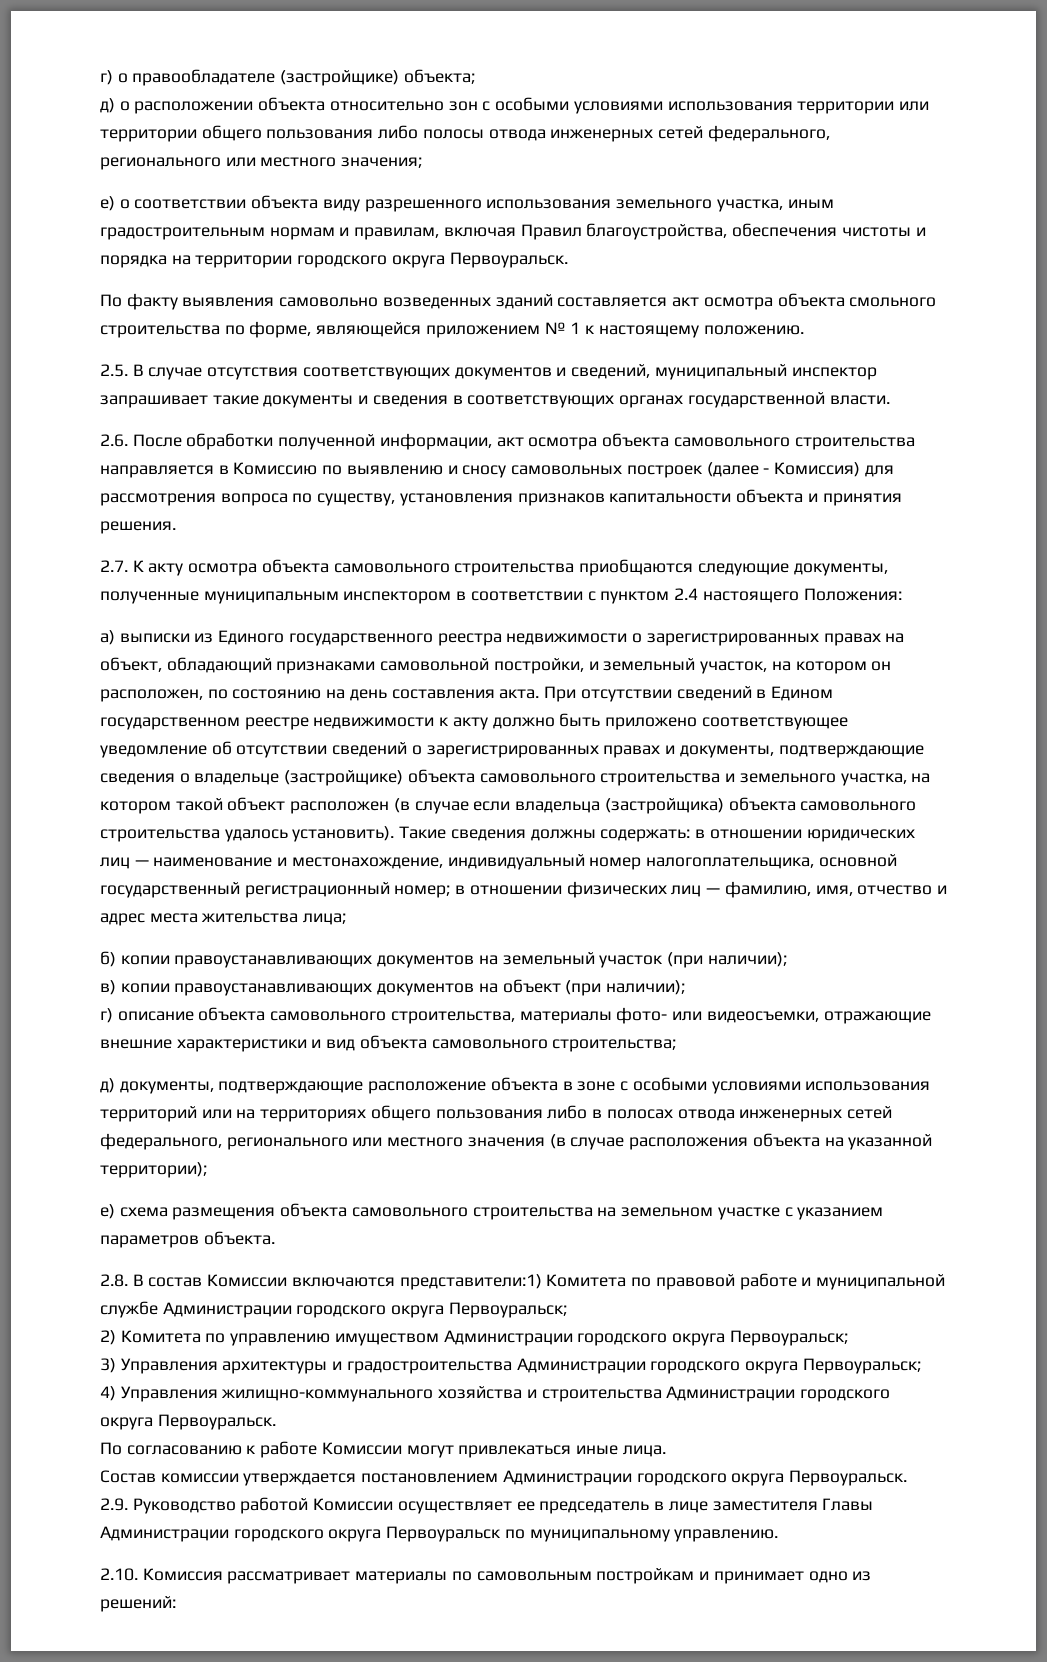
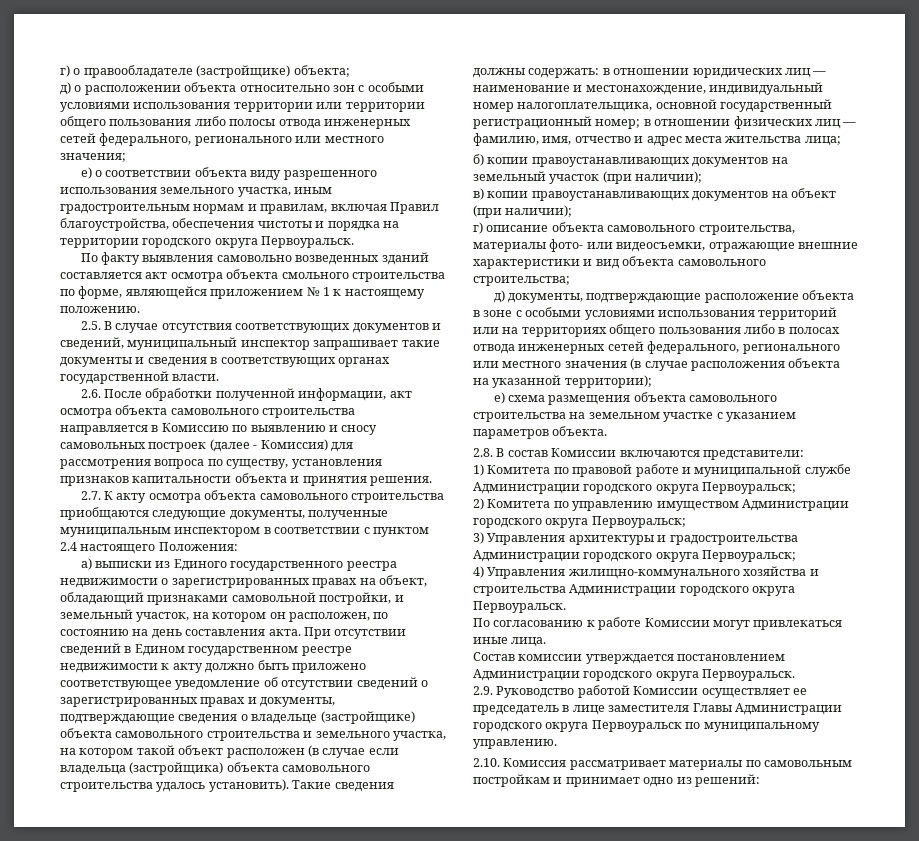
[399,1274,542,1290] представители:1) -> [702,450,804,460] [473,464,484,476] представители: // 1)

